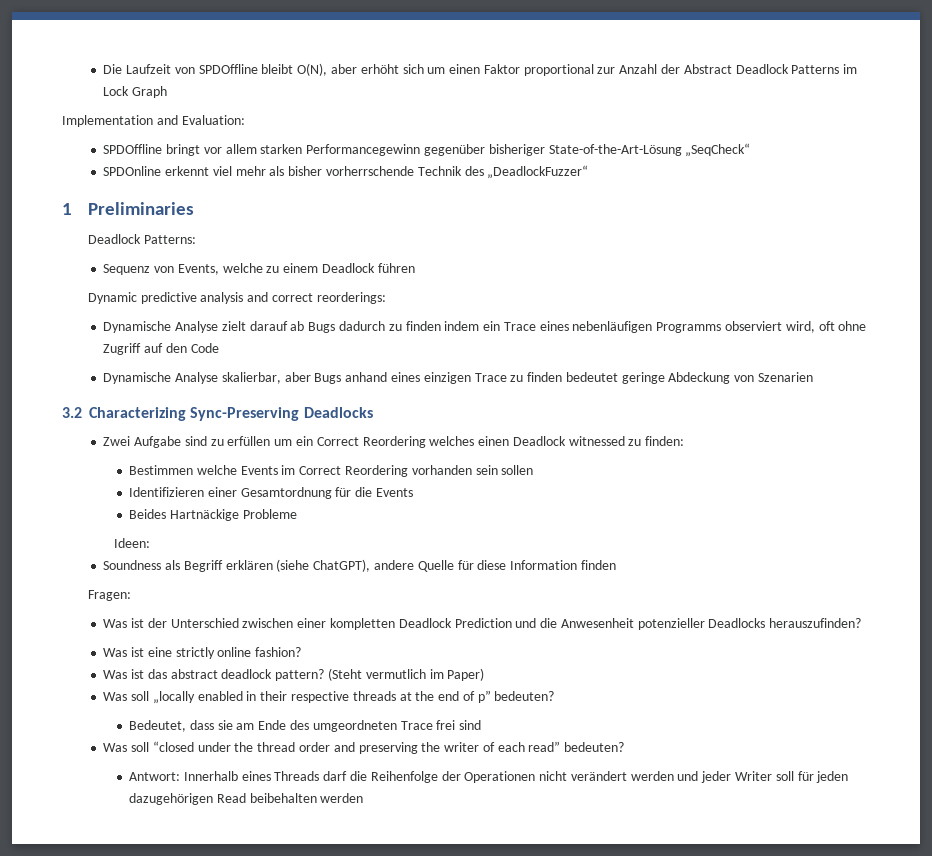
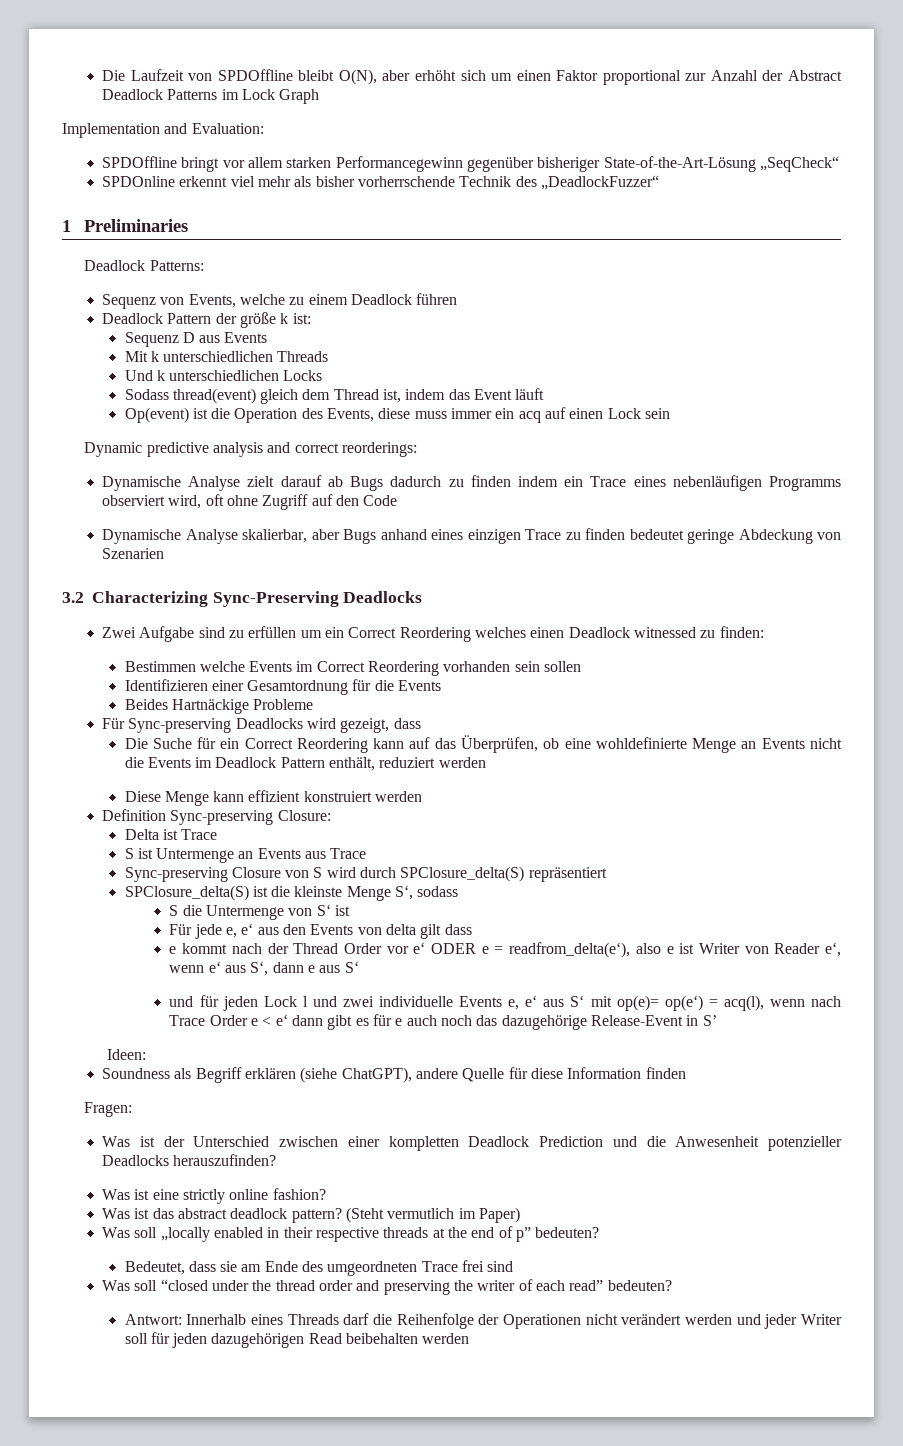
(415, 268) none -> [102,312,311,328] [124,332,268,347] [124,351,329,362] [124,370,323,381] [124,388,545,404] [124,407,671,423] // Deadlock Pattern der größe k ist: // Sequenz D aus Events // Mit k unterschiedlichen Threads // Und k unterschiedlichen Locks // Sodass thread(event) gleich dem Thread ist, indem das Event läuft // Op(event) ist die Operation des Events, diese muss immer ein acq auf einen Lock sein
(297, 514) none -> [102,718,421,733] [124,735,843,753] [124,757,486,771] [124,790,423,806] [102,809,331,825] [124,829,218,840] [124,848,367,863] [124,866,607,882] [124,885,459,901] [169,904,351,920] [169,923,472,939] [169,942,842,958] [169,961,359,976] [169,995,841,1011] [169,1014,717,1030] // Für Sync-preserving Deadlocks wird gezeigt, dass // Die Suche für ein Correct Reordering kann auf das Überprüfen, ob eine wohldefinierte Menge an Events nicht die Events im Deadlock Pattern enthält, reduziert werden // Diese Menge kann effizient konstruiert werden // Definition Sync-preserving Closure: // Delta ist Trace // S ist Untermenge an Events aus Trace // Sync-preserving Closure von S wird durch SPClosure_delta(S) repräsentiert // SPClosure_delta(S) ist die kleinste Menge S‘, sodass // S die Untermenge von S‘ ist // Für jede e, e‘ aus den Events von delta gilt dass // e kommt nach der Thread Order vor e‘ ODER e = readfrom_delta(e‘), also e ist Writer von Reader e‘, wenn e‘ aus S‘, dann e aus S‘ // und für jeden Lock l und zwei individuelle Events e, e‘ aus S‘ mit op(e)= op(e‘) = acq(l), wenn nach Trace Order e < e‘ dann gibt es für e auch noch das dazugehörige Release-Event in S’

